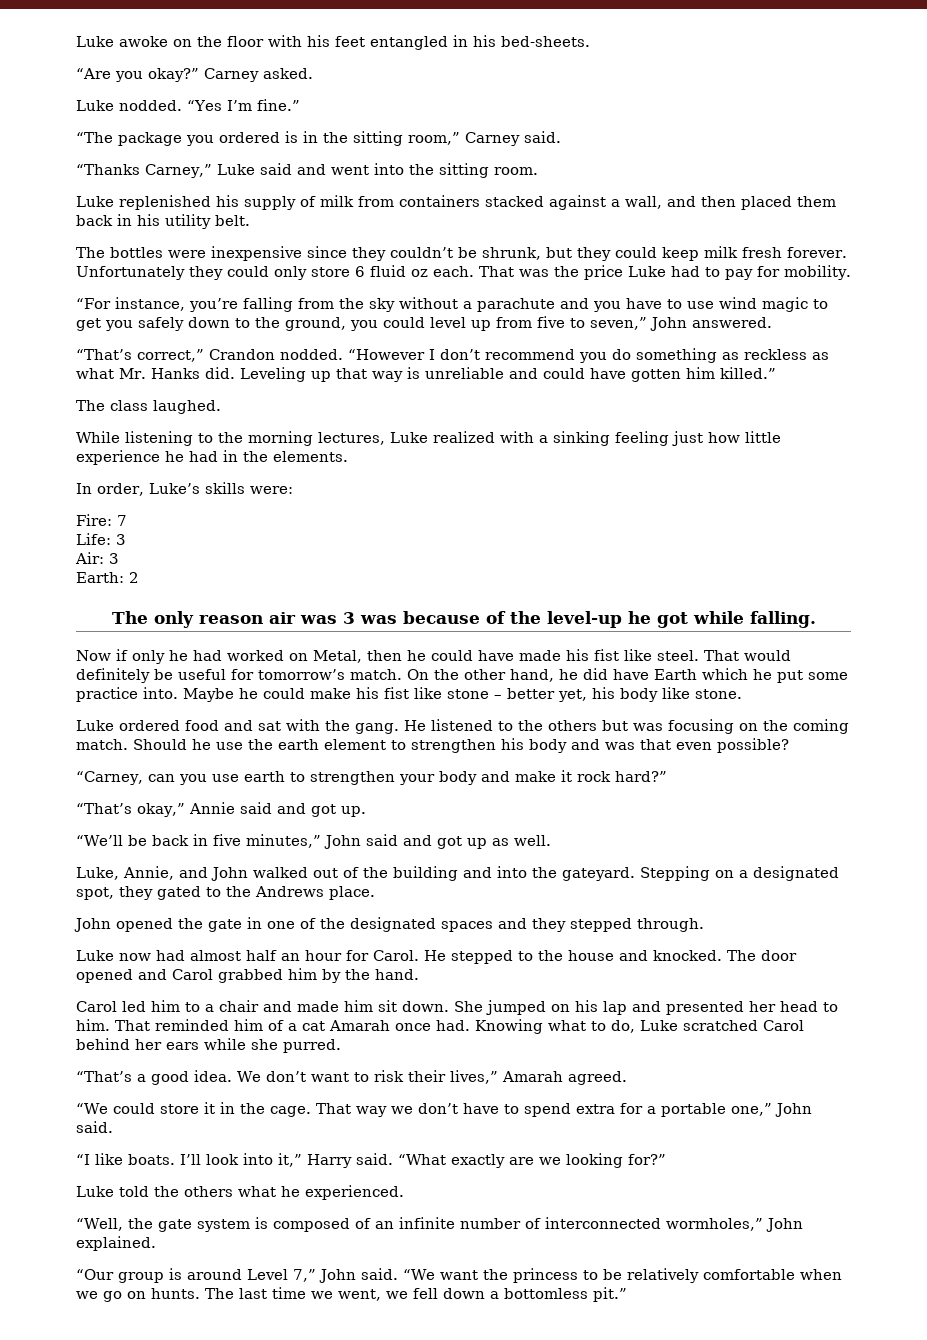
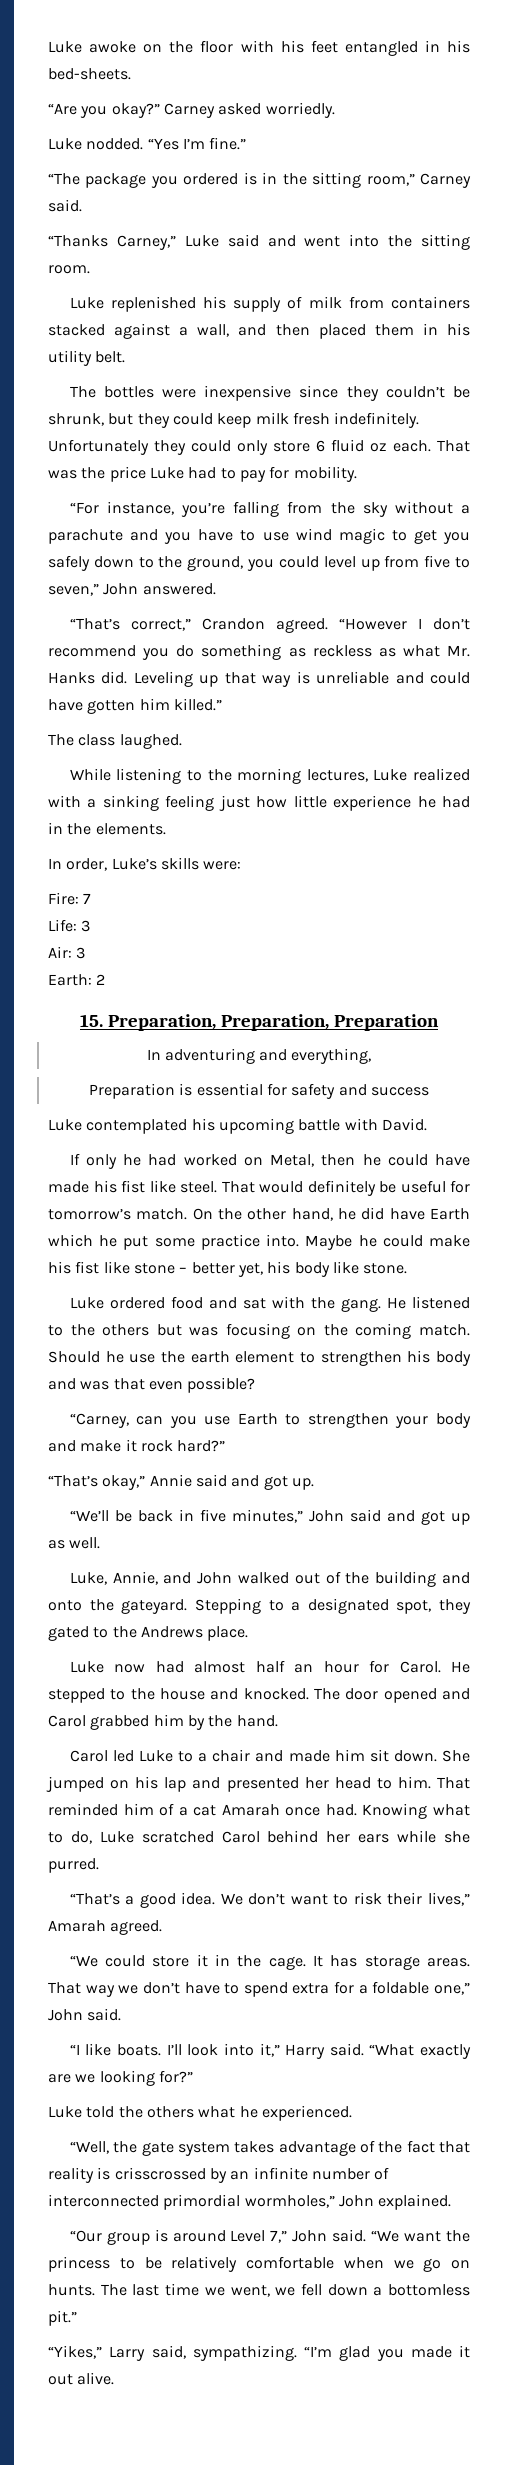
[262,68,313,79] asked. -> [218,102,335,118] asked worriedly.
[76,215,113,226] back -> (414, 330) none
[787,247,847,258] forever. -> [334,412,420,428] indefinitely.
[280,349,343,360] nodded. -> [275,618,328,633] agreed.
[111,611,816,628] [76,649,128,661] The only reason air was 3 was because of the level-up he got while falling. // Now if -> [80,1014,439,1031] [146,1048,372,1064] [89,1083,429,1099] [48,1118,427,1134] [69,1153,80,1165] 15. Preparation, Preparation, Preparation // In adventuring and everything, // Preparation is essential for safety and success // Luke contemplated his upcoming battle with David. // If
[243,771,285,782] earth -> [237,1413,278,1425] Earth
[497,866,527,878] into -> [48,1600,82,1611] onto
[715,870,734,878] on -> [268,1600,284,1611] to
[74,917,704,932] // John opened the gate in one of the designated spaces and they stepped through. -> (249, 1633) none
[151,1000,180,1012] him -> [139,1750,174,1762] Luke
(311, 1111) none -> [313,1955,470,1970] It has storage areas.
[660,1103,726,1117] portable -> [372,1981,430,1994] foldable
[254,1217,371,1232] is composed of -> [234,2140,471,2156] [48,2167,227,2183] takes advantage of the fact that reality is crisscrossed by
(661, 1223) none -> [163,2194,241,2210] primordial
(627, 1294) none -> [48,2345,470,2361] [48,2372,115,2385] // “Yikes,” Larry said, sympathizing. “I’m glad you made it out alive.

